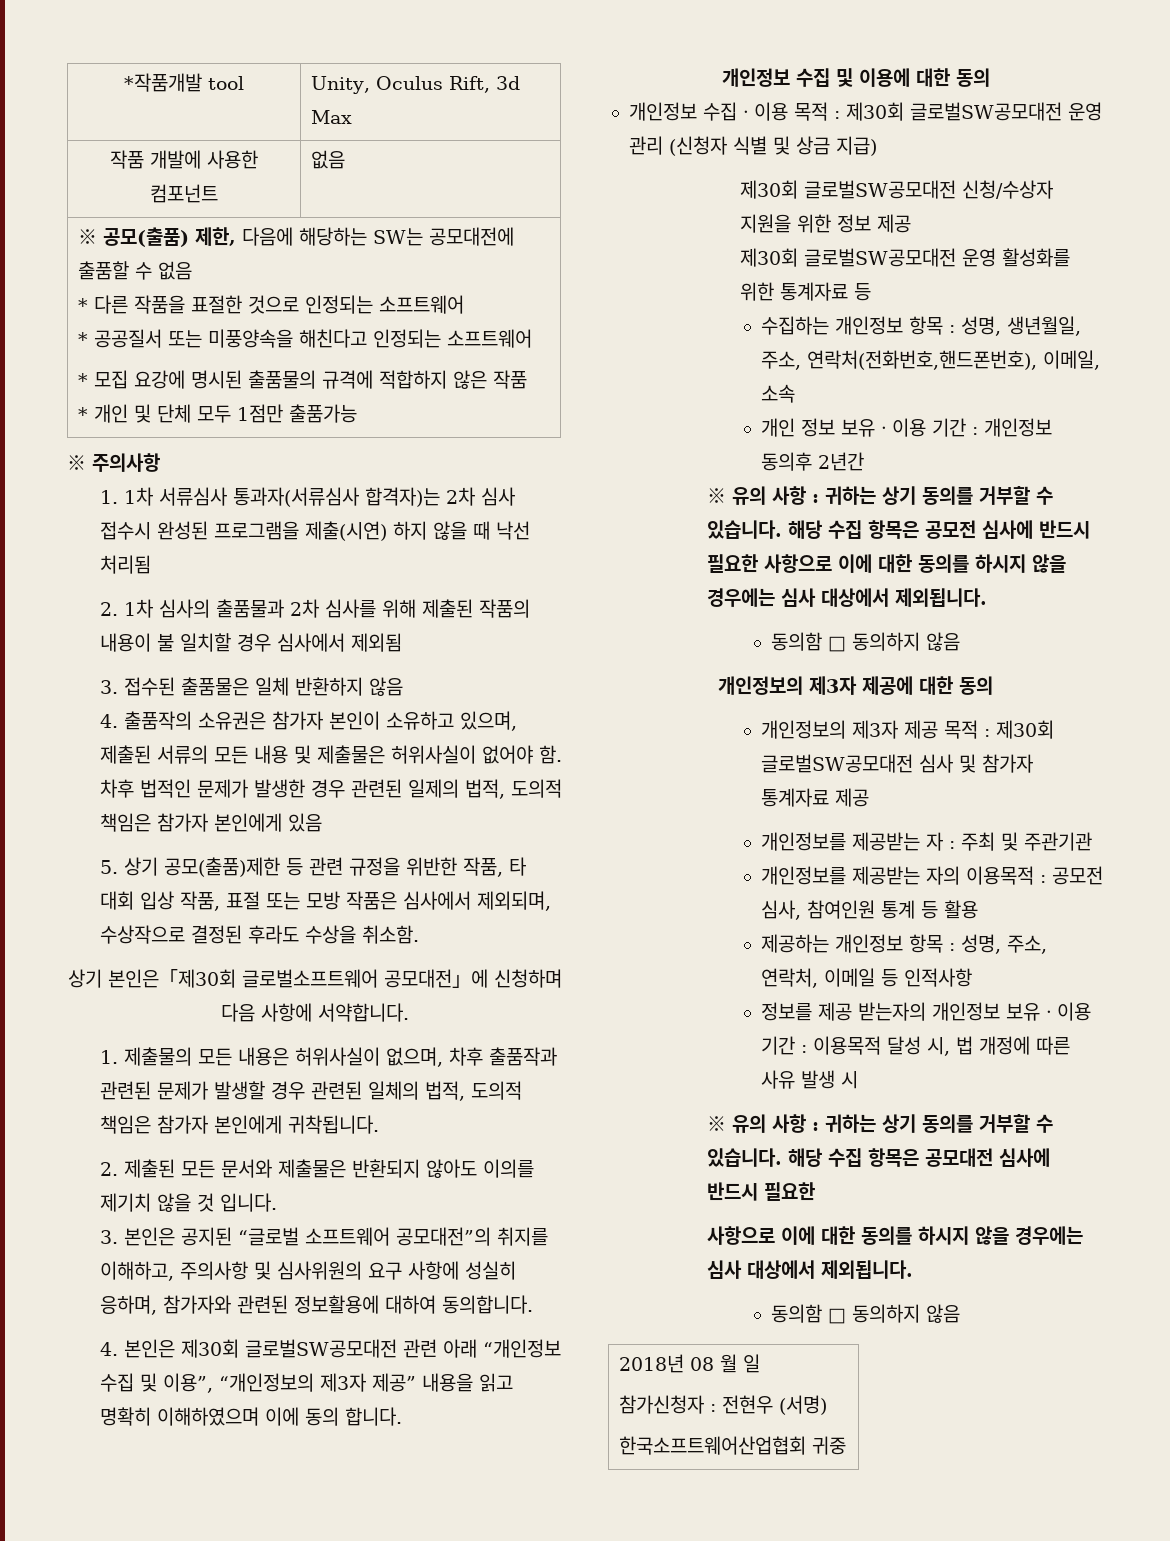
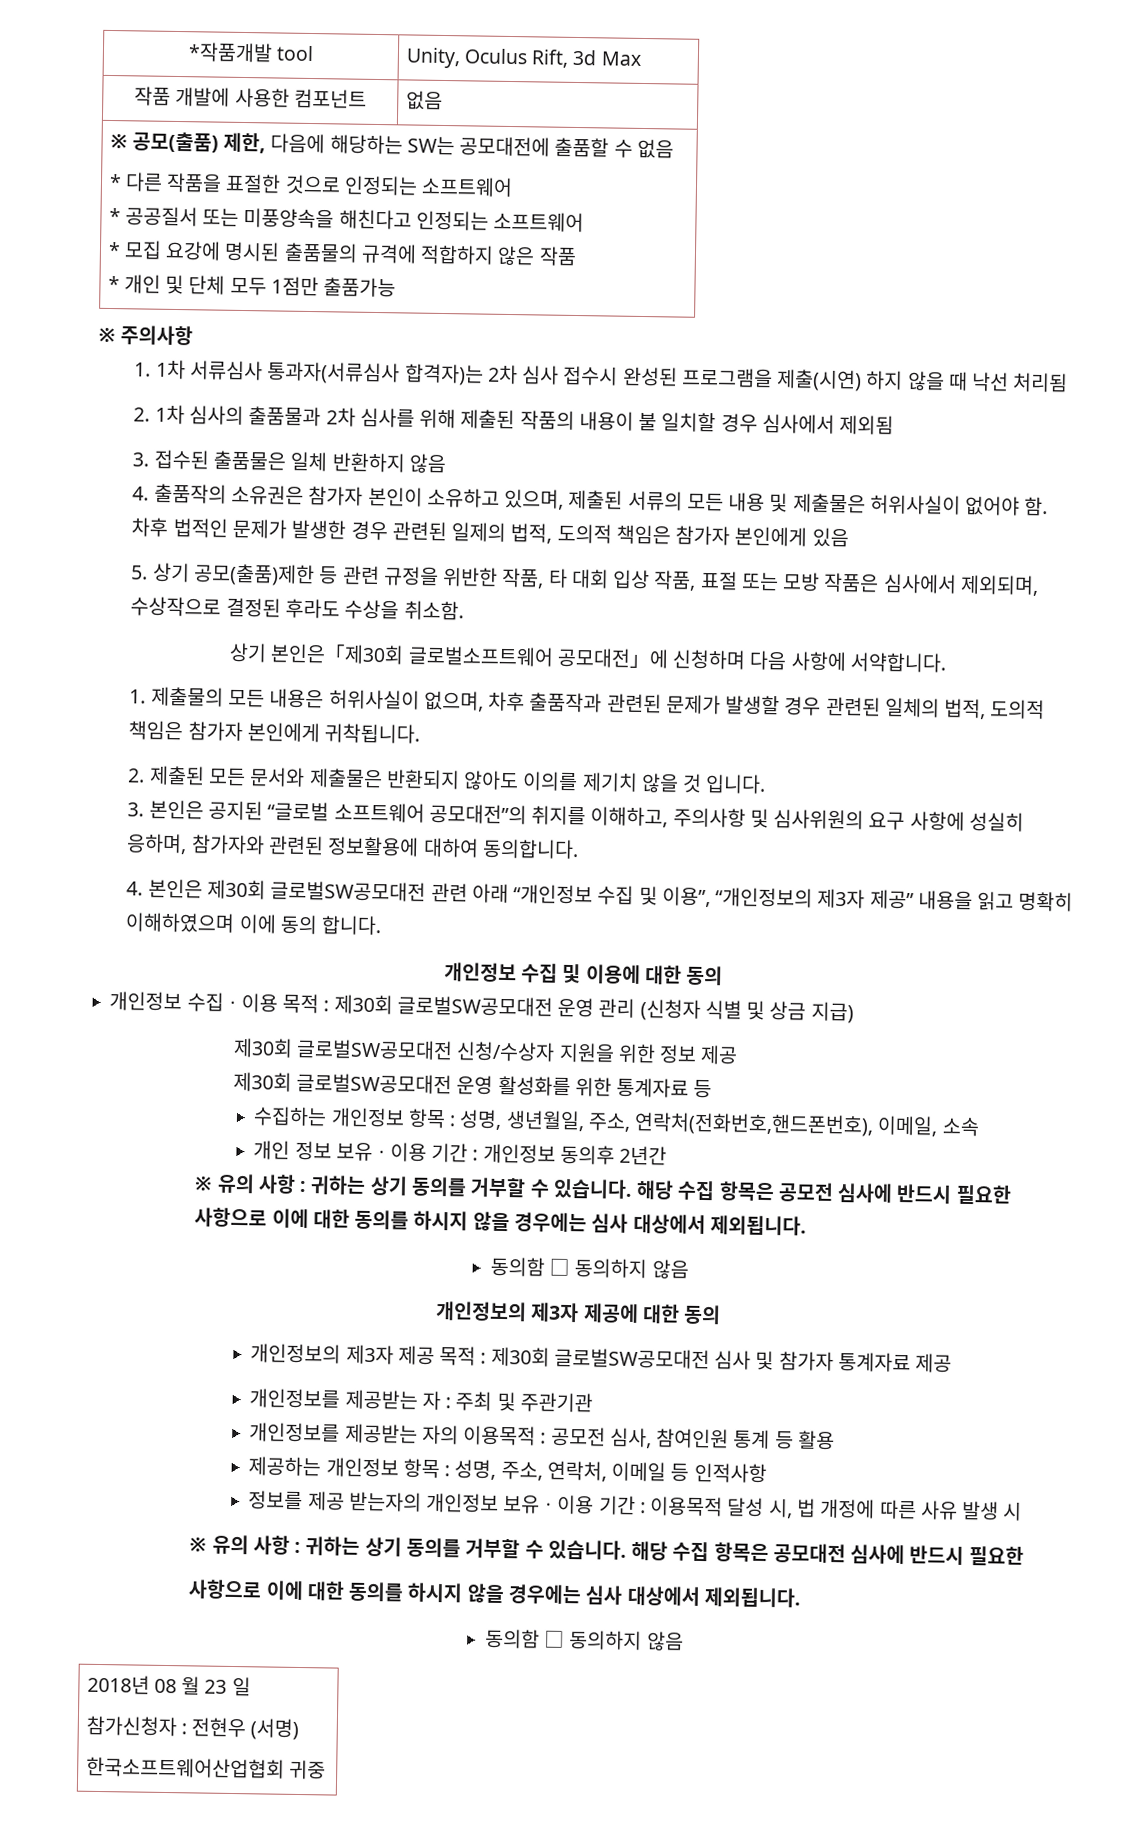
(738, 1363) none -> [204,1679,228,1694] 23

